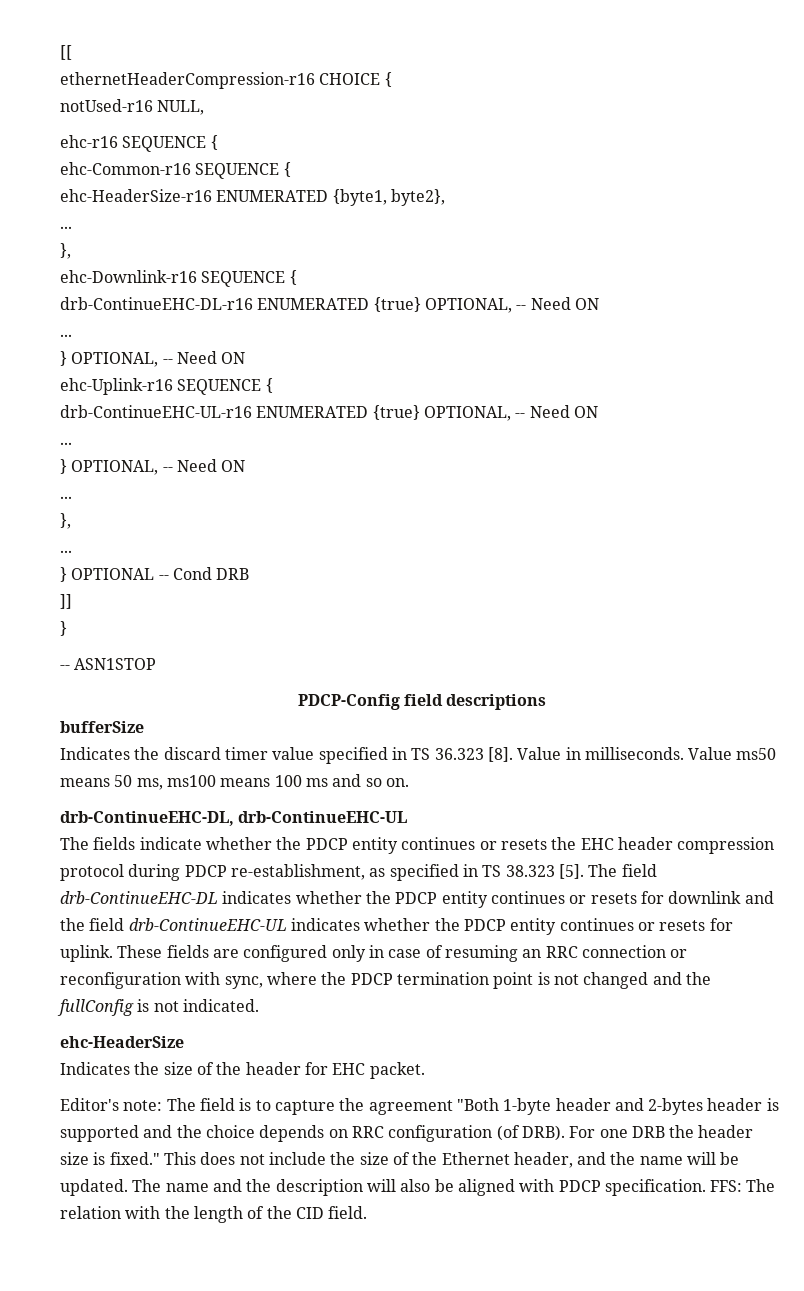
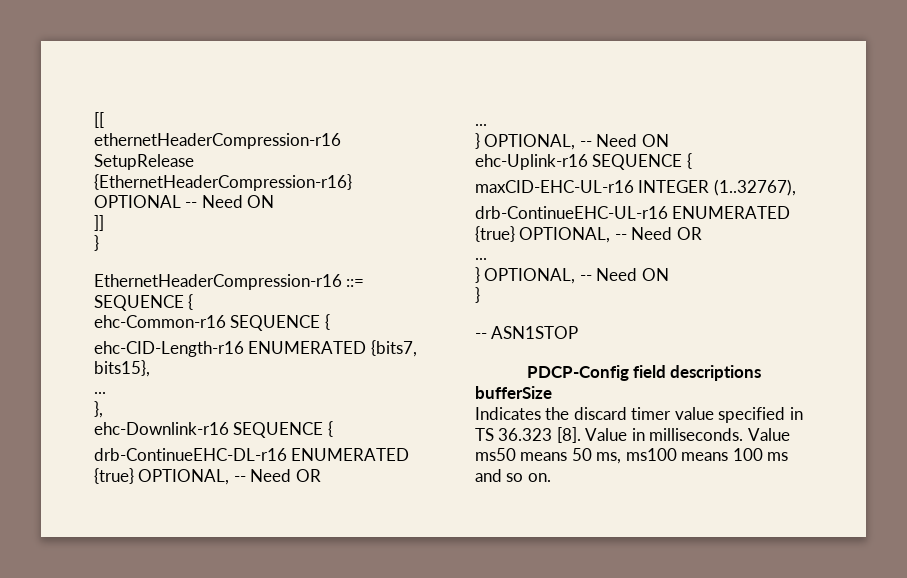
[319,72,392,87] [60,99,205,115] [60,135,118,148] CHOICE { // notUsed-r16 NULL, // ehc-r16 -> [94,154,194,170] [94,174,352,191] [94,195,275,208] [94,215,104,231] [94,235,99,251] [94,274,365,290] SetupRelease {EthernetHeaderCompression-r16} OPTIONAL -- Need ON // ]] // } // EthernetHeaderCompression-r16 ::=
[60,189,445,206] ehc-HeaderSize-r16 ENUMERATED {byte1, byte2}, -> [94,340,417,357] [94,360,150,377] ehc-CID-Length-r16 ENUMERATED {bits7, bits15},
[574,298,599,310] ON -> [295,469,321,482] OR
(273, 385) none -> [475,179,796,196] // maxCID-EHC-UL-r16 INTEGER (1..32767),
[573,406,598,418] [60,442,72,445] [60,459,246,475] [60,496,72,499] [60,513,71,529] [60,550,72,553] [60,567,250,582] [60,594,72,609] ON // ... // } OPTIONAL, -- Need ON // ... // }, // ... // } OPTIONAL -- Cond DRB // ]] -> [676,227,702,240] [475,258,487,260] [475,267,669,284] OR // ... // } OPTIONAL, -- Need ON
[60,811,408,826] [60,837,775,854] [60,864,657,881] [60,891,774,908] [60,918,733,935] [60,945,688,962] [60,972,711,989] [57,999,259,1016] [60,1036,184,1048] [60,1062,425,1079] [60,1098,779,1115] [60,1125,754,1142] [60,1152,740,1168] [60,1179,776,1196] [60,1206,368,1223] // drb-ContinueEHC-DL, drb-ContinueEHC-UL // The fields indicate whether the PDCP entity continues or resets the EHC header compression protocol during PDCP re-establishment, as specified in TS 38.323 [5]. The field drb-ContinueEHC-DL indicates whether the PDCP entity continues or resets for downlink and the field drb-ContinueEHC-UL indicates whether the PDCP entity continues or resets for uplink. These fields are configured only in case of resuming an RRC connection or reconfiguration with sync, where the PDCP termination point is not changed and the fullConfig is not indicated. // ehc-HeaderSize // Indicates the size of the header for EHC packet. // Editor's note: The field is to capture the agreement "Both 1-byte header and 2-bytes header is supported and the choice depends on RRC configuration (of DRB). For one DRB the header size is fixed." This does not include the size of the Ethernet header, and the name will be updated. The name and the description will also be aligned with PDCP specification. FFS: The relation with the length of the CID field. -> (551, 477) none

